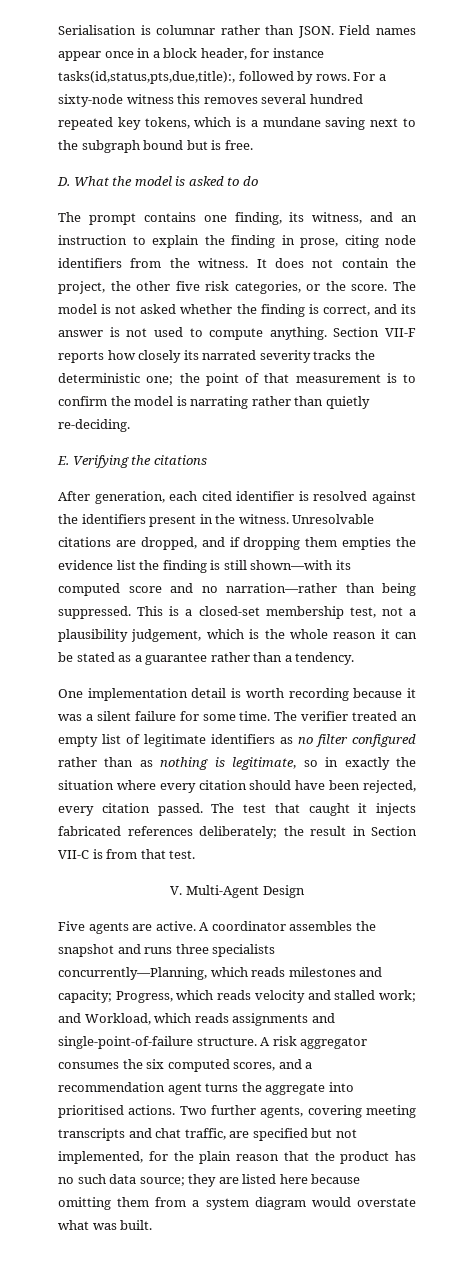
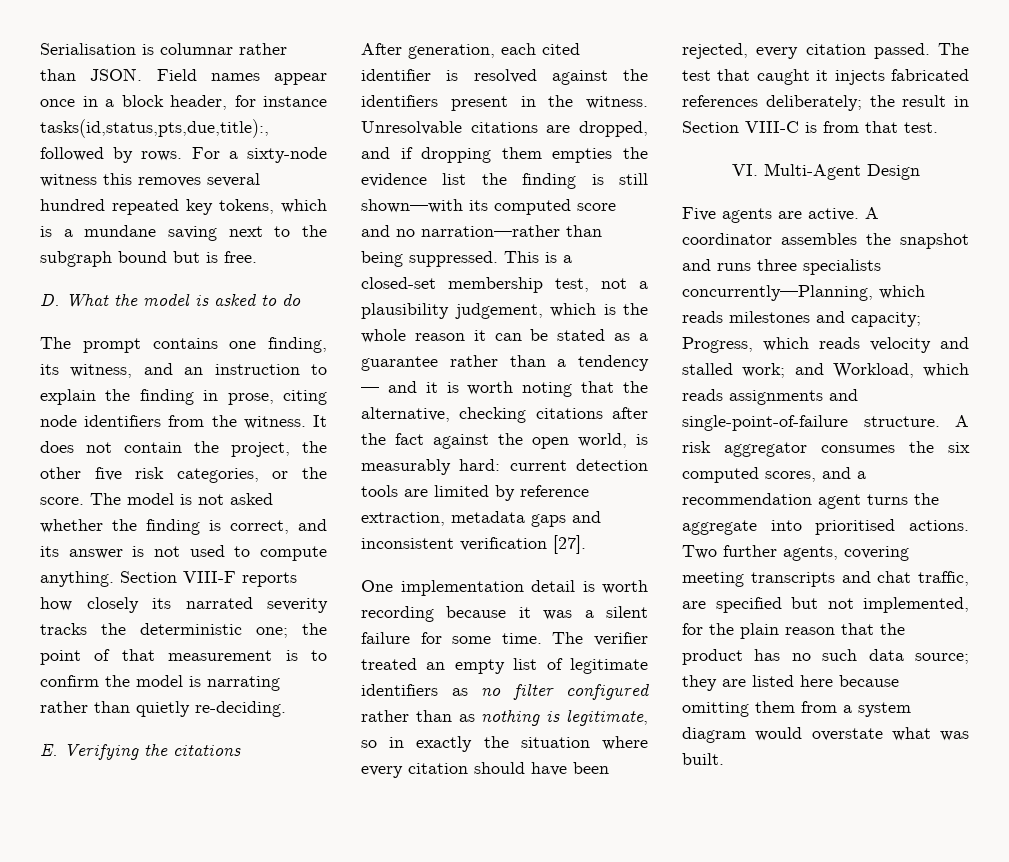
[385,328,416,337] VII-F -> [183,571,236,583] VIII-F
[295,652,355,665] tendency. -> [578,355,649,371] [361,381,648,397] [361,407,648,423] [361,433,648,449] [361,459,648,475] [361,485,589,501] [361,511,601,527] [361,535,586,554] tendency — and it is worth noting that the alternative, checking citations after the fact against the open world, is measurably hard: current detection tools are limited by reference extraction, metadata gaps and inconsistent verification [27].
[58,850,89,859] VII-C -> [745,121,799,133] VIII-C
[170,886,183,895] V. -> [731,164,758,176] VI.

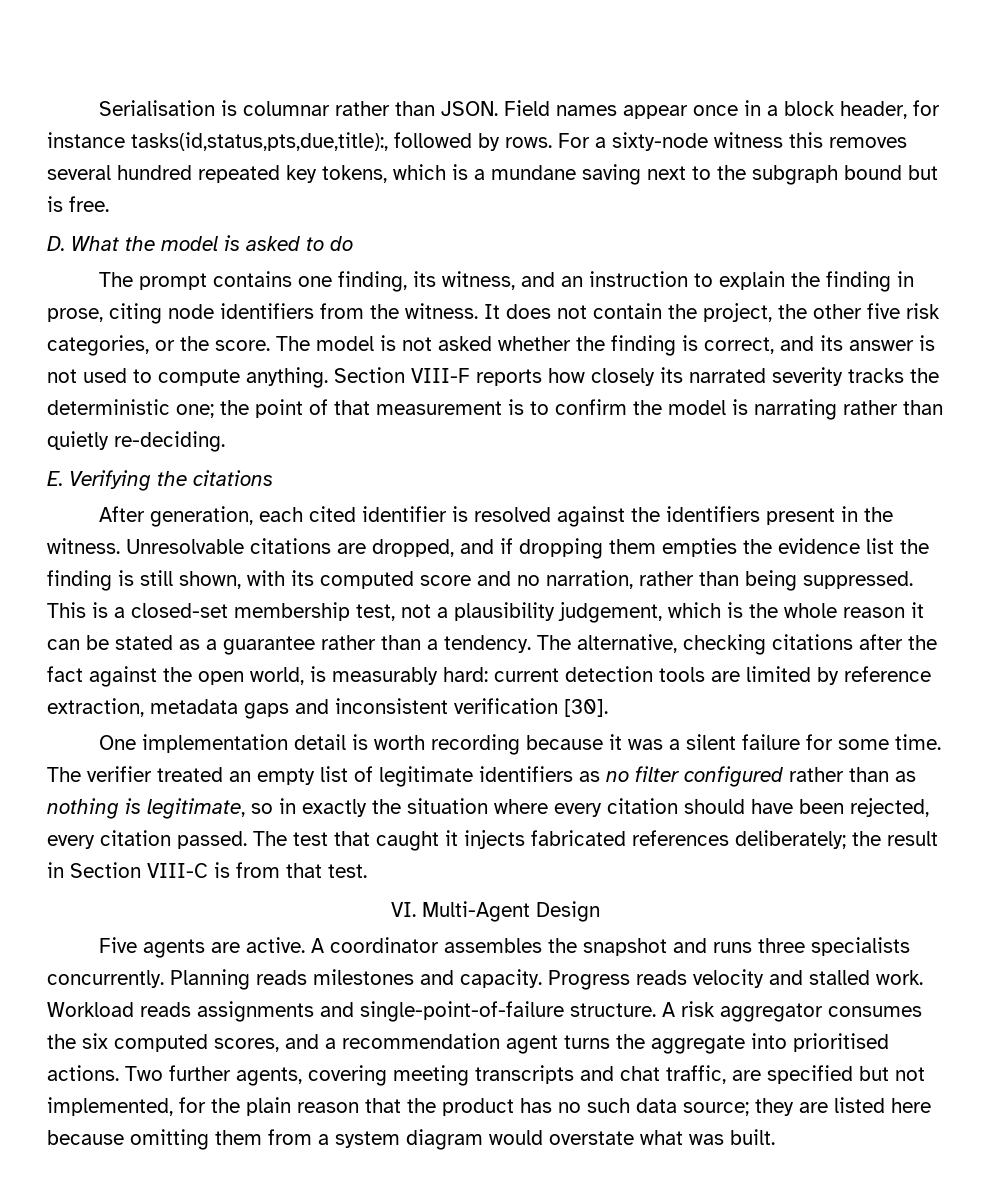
[361,199,463,213] shown—with -> [179,570,285,589] shown, with
[421,225,560,237] narration—rather -> [546,570,694,589] narration, rather
[578,355,649,371] [361,381,648,397] tendency — and it is worth noting that the -> [444,635,571,653] tendency. The
[553,535,586,554] [27]. -> [564,699,608,717] [30].
[682,285,925,301] concurrently—Planning, which -> [47,969,250,990] concurrently. Planning
[851,312,921,327] [682,337,809,353] capacity; Progress, which -> [460,969,630,990] capacity. Progress
[742,363,969,378] work; and Workload, which -> [876,970,923,985] [47,1002,134,1017] work. Workload

